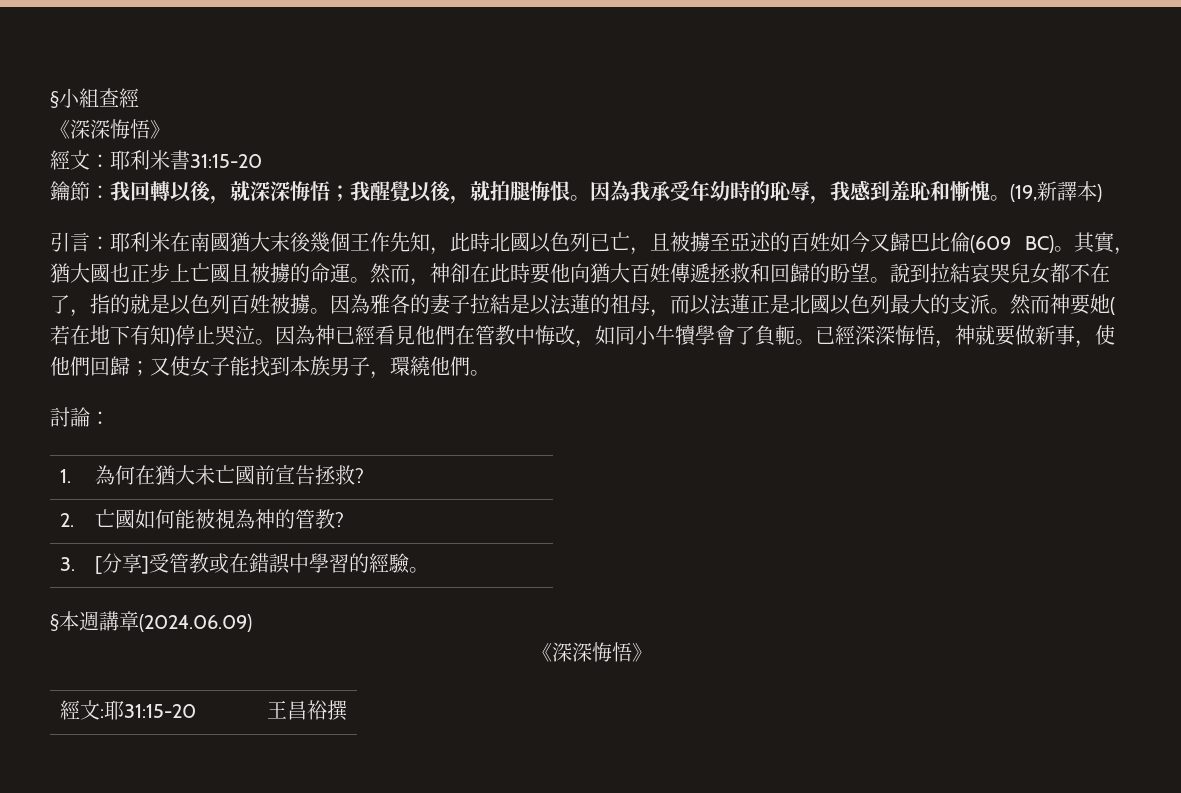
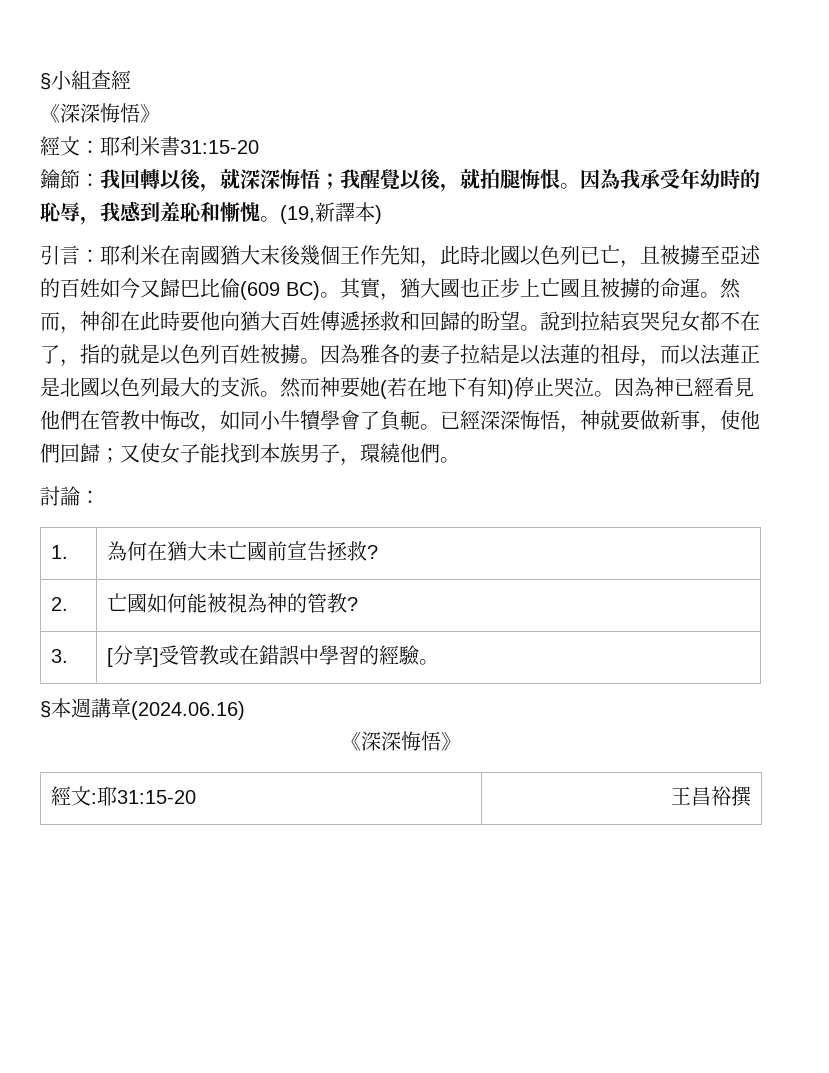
[139,614,252,632] (2024.06.09) -> [131,701,245,720] (2024.06.16)

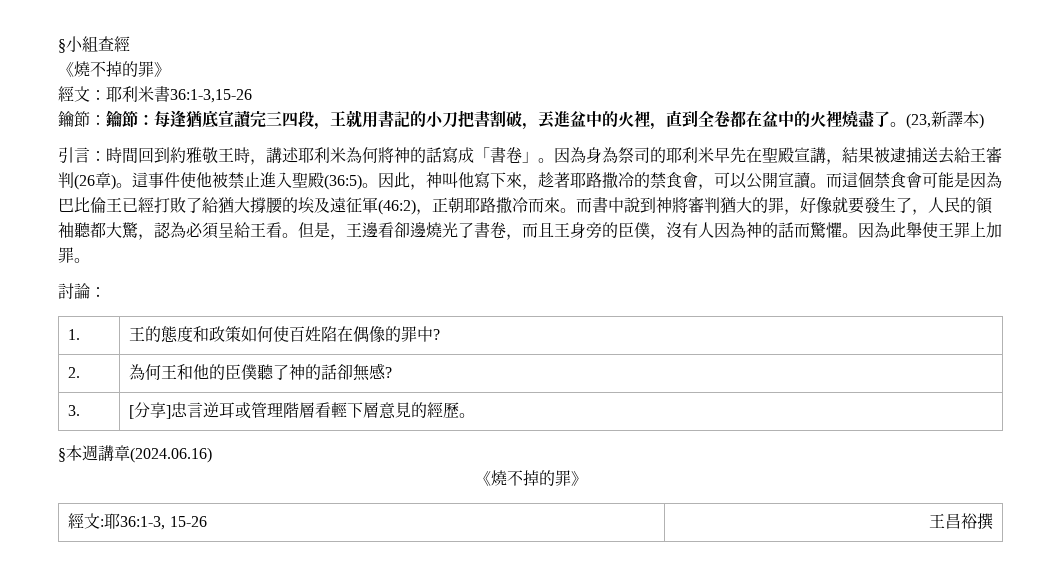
[60,103,140,123] 深深悔悟 -> [74,61,154,77] 燒不掉的罪
[180,140,259,154] [40,168,760,192] [40,201,382,225] [40,245,761,268] [40,278,741,301] [40,311,760,334] [40,344,760,367] [40,377,754,399] [40,410,760,433] [40,443,460,466] [40,486,100,506] [50,545,68,559] [106,541,378,561] [50,597,68,611] [106,593,347,613] 31:15-20 // 鑰節：我回轉以後，就深深悔悟；我醒覺以後，就拍腿悔恨。因為我承受年幼時的恥辱，我感到羞恥和慚愧。(19,新譯本) // 引言：耶利米在南國猶大末後幾個王作先知，此時北國以色列已亡，且被擄至亞述的百姓如今又歸巴比倫(609 BC)。其實，猶大國也正步上亡國且被擄的命運。然而，神卻在此時要他向猶大百姓傳遞拯救和回歸的盼望。說到拉結哀哭兒女都不在了，指的就是以色列百姓被擄。因為雅各的妻子拉結是以法蓮的祖母，而以法蓮正是北國以色列最大的支派。然而神要她(若在地下有知)停止哭泣。因為神已經看見他們在管教中悔改，如同小牛犢學會了負軛。已經深深悔悟，神就要做新事，使他們回歸；又使女子能找到本族男子，環繞他們。 // 討論： // 1. | 為何在猶大未亡國前宣告拯救? // 2. | 亡國如何能被視為神的管教 -> [170,89,252,103] [58,110,984,130] [58,146,1002,165] [58,171,1002,190] [58,196,993,215] [58,221,1002,240] [58,247,90,263] [58,283,106,299] [68,329,81,340] [129,326,441,343] [68,367,81,378] [129,363,387,381] 36:1-3,15-26 // 鑰節：鑰節：每逢猶底宣讀完三四段，王就用書記的小刀把書割破，丟進盆中的火裡，直到全卷都在盆中的火裡燒盡了。(23,新譯本) // 引言：時間回到約雅敬王時，講述耶利米為何將神的話寫成「書卷」。因為身為祭司的耶利米早先在聖殿宣講，結果被逮捕送去給王審判(26章)。這事件使他被禁止進入聖殿(36:5)。因此，神叫他寫下來，趁著耶路撒冷的禁食會，可以公開宣讀。而這個禁食會可能是因為巴比倫王已經打敗了給猶大撐腰的埃及遠征軍(46:2)，正朝耶路撒冷而來。而書中說到神將審判猶大的罪，好像就要發生了，人民的領袖聽都大驚，認為必須呈給王看。但是，王邊看卻邊燒光了書卷，而且王身旁的臣僕，沒有人因為神的話而驚懼。因為此舉使王罪上加罪。 // 討論： // 1. | 王的態度和政策如何使百姓陷在偶像的罪中? // 2. | 為何王和他的臣僕聽了神的話卻無感
[158,645,420,666] 受管教或在錯誤中學習的經驗 -> [171,402,460,419] 忠言逆耳或管理階層看輕下層意見的經歷
[361,731,461,751] [50,786,196,806] 深深悔悟》 // 經文:耶31:15-20 -> [490,470,587,486] [68,513,207,530] 燒不掉的罪》 // 經文:耶36:1-3, 15-26

